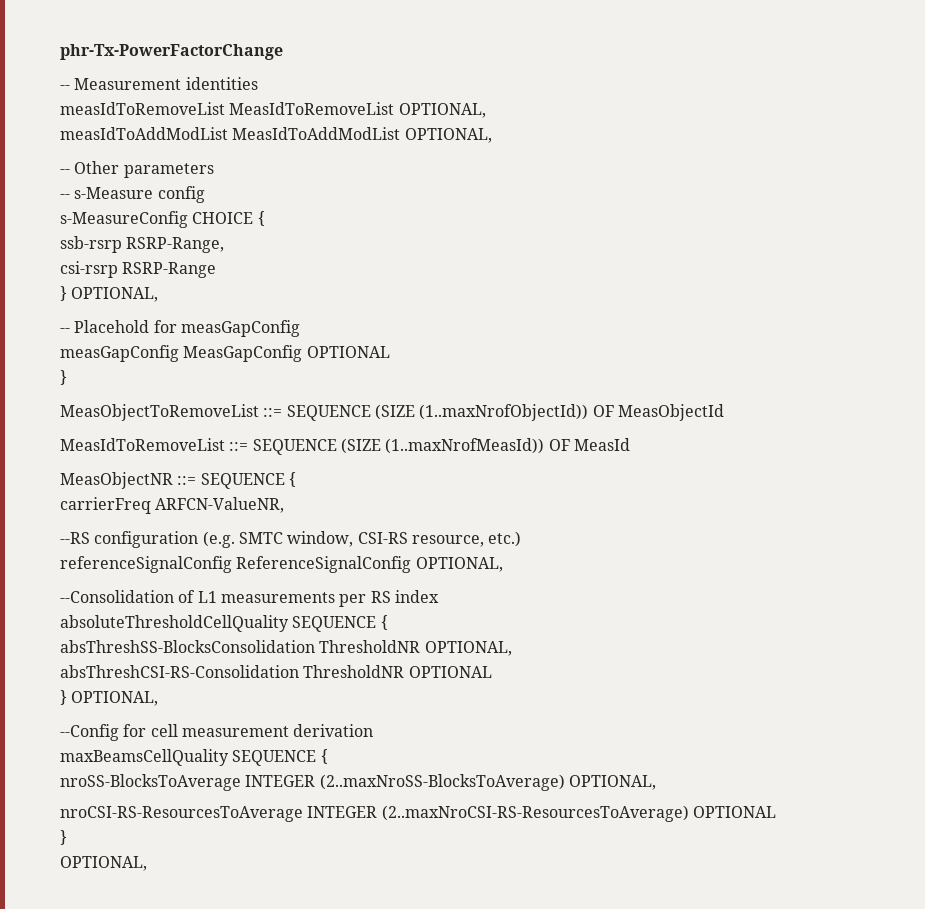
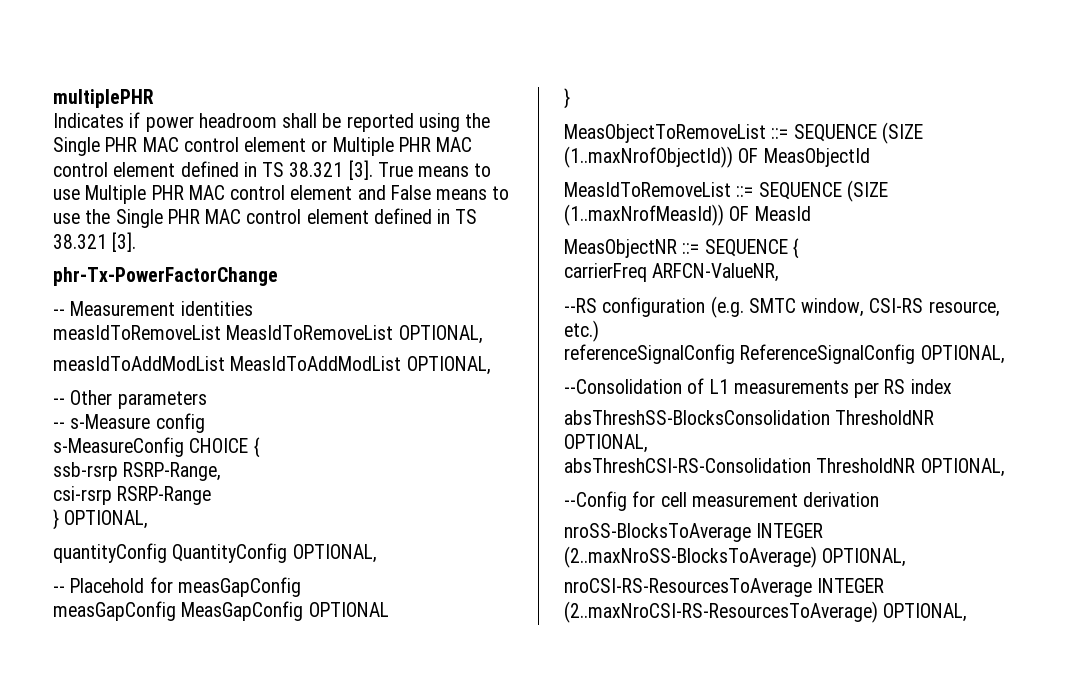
(60, 52) none -> [53,89,154,108] [53,112,491,132] [53,137,473,156] [53,160,492,180] [53,185,510,204] [53,208,478,228] [53,232,137,252] multiplePHR // Indicates if power headroom shall be reported using the Single PHR MAC control element or Multiple PHR MAC control element defined in TS 38.321 [3]. True means to use Multiple PHR MAC control element and False means to use the Single PHR MAC control element defined in TS 38.321 [3]. //
(159, 294) none -> [53,543,377,563] // quantityConfig QuantityConfig OPTIONAL,
[60,615,388,632] // absoluteThresholdCellQuality SEQUENCE { -> (952, 386) none
[408,666,492,678] [60,690,67,705] OPTIONAL // } -> (916, 465) none
[60,749,328,766] // maxBeamsCellQuality SEQUENCE { -> (880, 499) none
[692,806,776,818] [60,830,67,845] OPTIONAL // } // -> (878, 612) none

